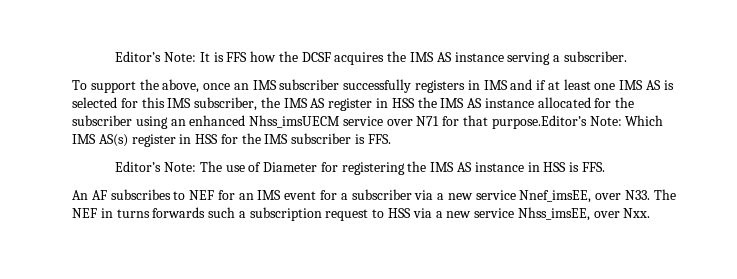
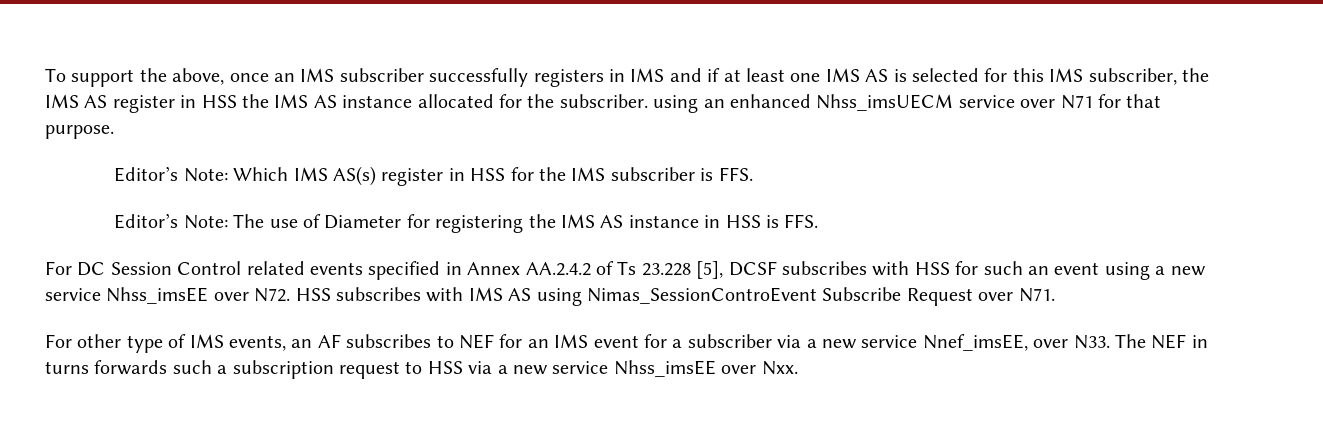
[115,51,627,65] Editor’s Note: It is FFS how the DCSF acquires the IMS AS instance serving a subscriber. // -> (45, 75) none
[72,115,132,126] subscriber -> [559,94,648,108] subscriber.
[491,115,587,129] purpose.Editor’s -> [45,125,114,139] [114,166,179,182] purpose. // Editor’s
[72,190,88,200] An -> [45,261,1206,280] [45,287,1055,306] [45,334,313,353] For DC Session Control related events specified in Annex AA.2.4.2 of Ts 23.228 [5], DCSF subscribes with HSS for such an event using a new service Nhss_imsEE over N72. HSS subscribes with IMS AS using Nimas_SessionControEvent Subscribe Request over N71. // For other type of IMS events, an
[517,207,590,221] Nhss_imsEE, -> [613,360,716,377] Nhss_imsEE

